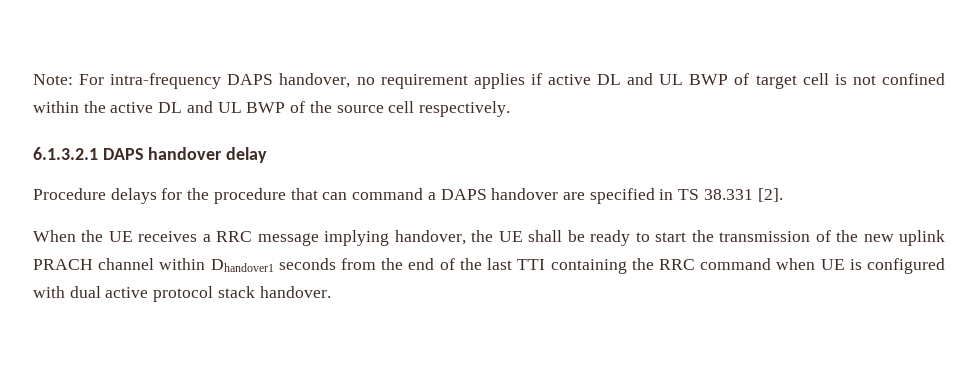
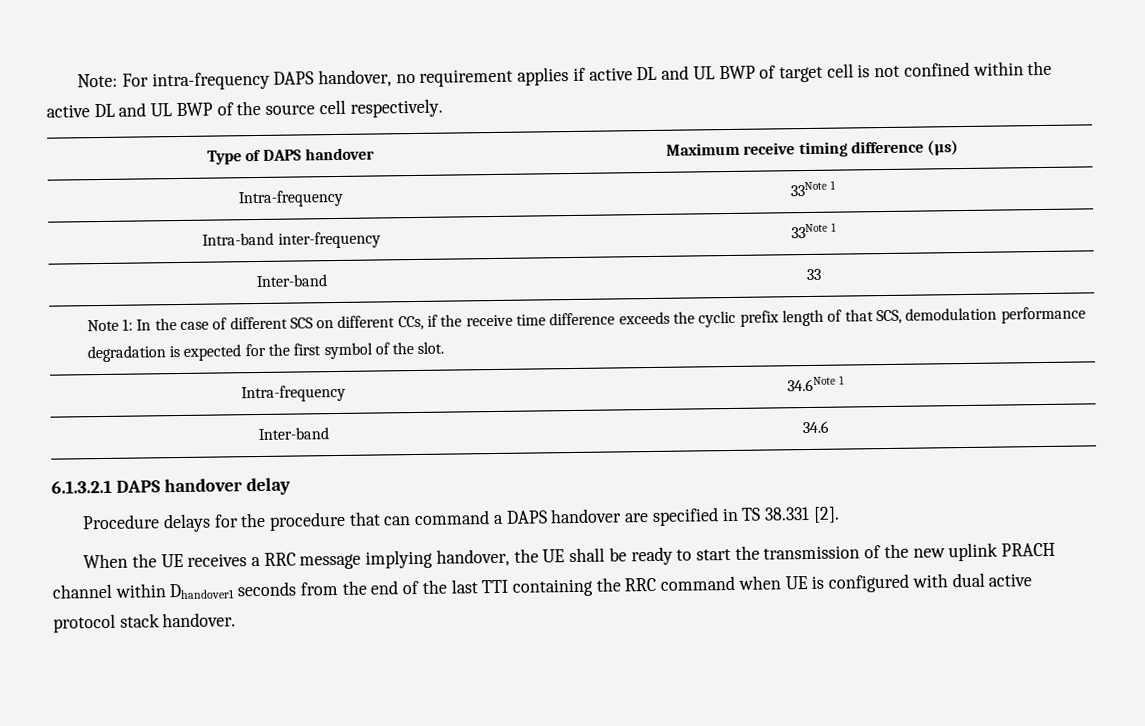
(510, 109) none -> [207,147,375,165] [665,140,960,158] [238,189,343,208] [789,180,837,197] [202,231,381,249] [790,222,838,239] [256,274,328,288] [805,268,821,281] [86,306,1086,332] [86,341,445,363] [241,384,346,403] [786,375,846,392] [258,427,329,441] [801,420,829,434] // Type of DAPS handover | Maximum receive timing difference (µs) // Intra-frequency | 33Note 1 // Intra-band inter-frequency | 33Note 1 // Inter-band | 33 // Note 1: In the case of different SCS on different CCs, if the receive time difference exceeds the cyclic prefix length of that SCS, demodulation performance degradation is expected for the first symbol of the slot. // Intra-frequency | 34.6Note 1 // Inter-band | 34.6

